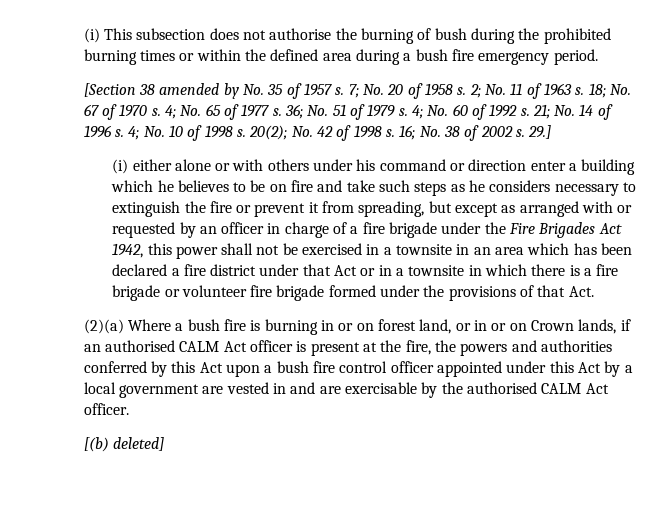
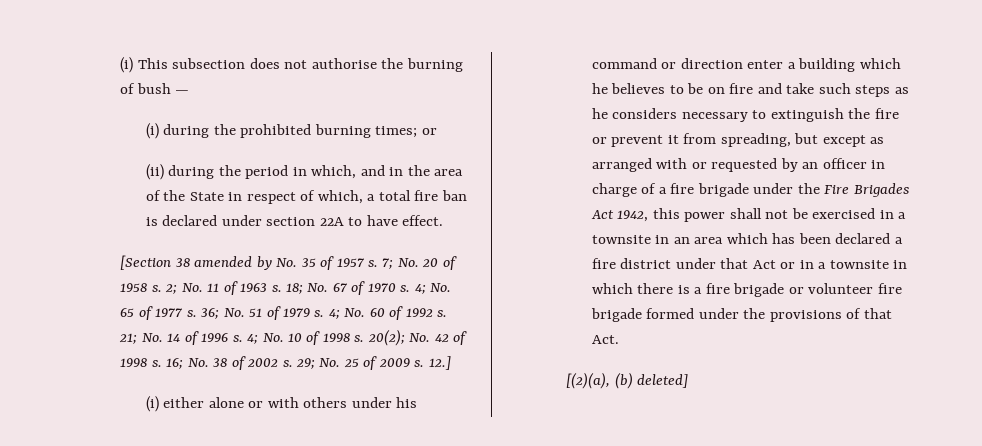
(467, 34) none -> [175,90,190,94] [146,123,160,139] — // (i)
[140,49,598,65] times or within the defined area during a bush fire emergency period. -> [375,126,437,138] [146,164,464,180] [146,190,467,204] [146,215,444,226] times; or // (ii) during the period in which, and in the area of the State in respect of which, a total fire ban is declared under section 22A to have effect.
[528,125,552,139] 29.] -> [295,356,451,370] 29; No. 25 of 2009 s. 12.]
[83,319,631,335] [83,340,612,356] [83,361,633,377] [83,382,609,398] [83,403,129,415] [83,437,109,452] (2)(a) Where a bush fire is burning in or on forest land, or in or on Crown lands, if an authorised CALM Act officer is present at the fire, the powers and authorities conferred by this Act upon a bush fire control officer appointed under this Act by a local government are vested in and are exercisable by the authorised CALM Act officer. // [(b) -> [566,372,633,389] [(2)(a), (b)

